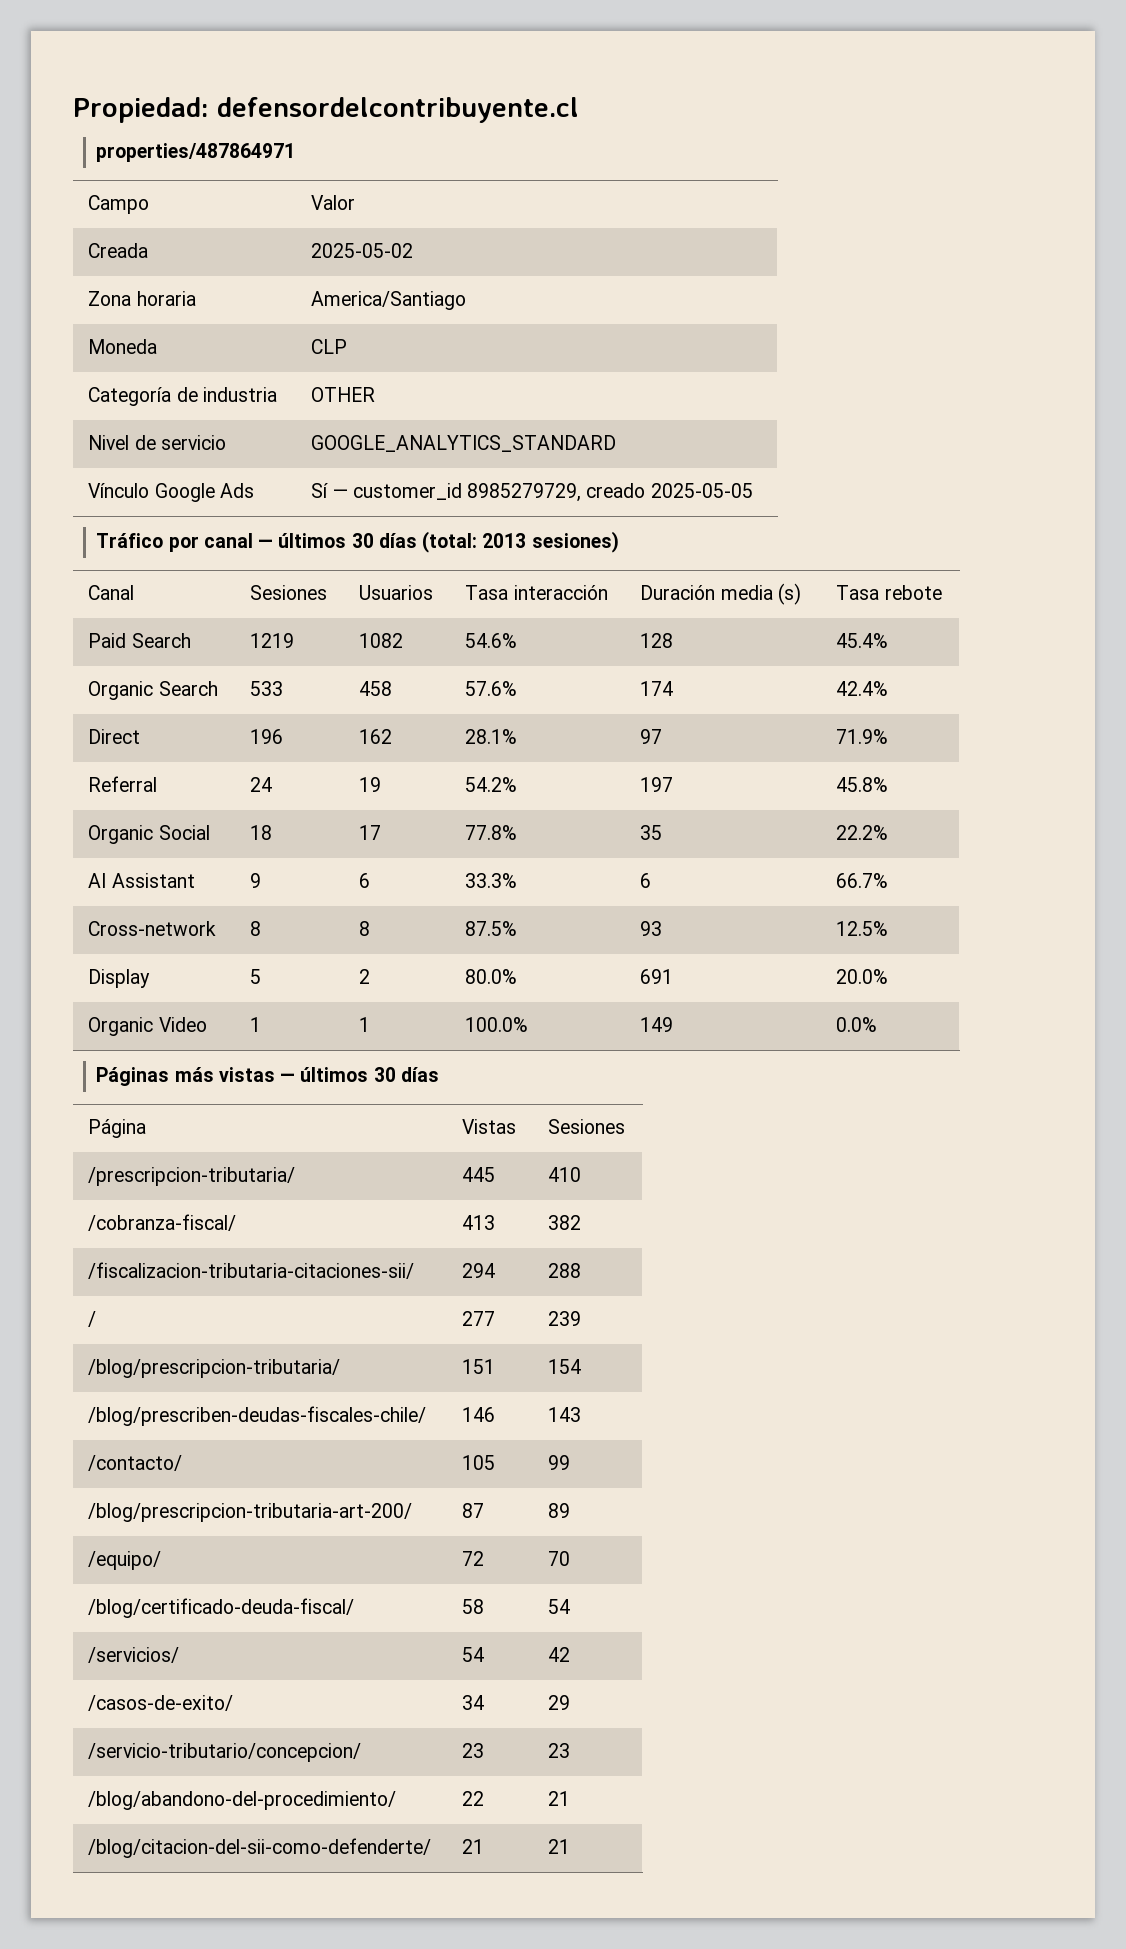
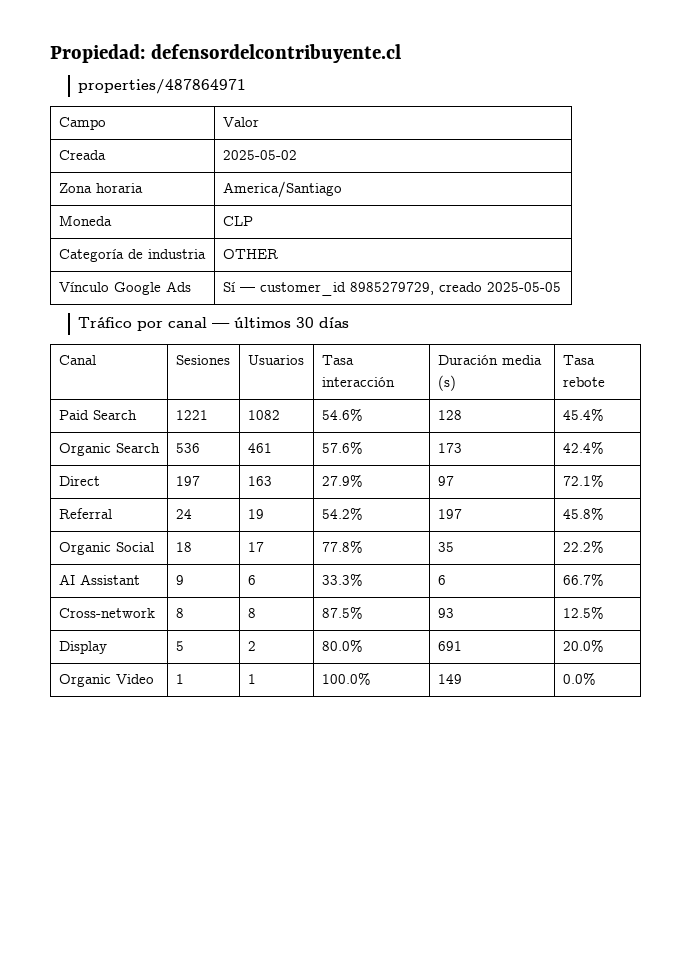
[88,435,226,450] [311,435,617,452] // Nivel de servicio | GOOGLE_ANALYTICS_STANDARD -> (278, 254) none
[422,531,619,553] (total: 2013 sesiones) -> (349, 322) none
[250,633,295,648] 1219 -> [175,410,208,420] 1221
[250,681,284,696] [359,681,393,696] 533 | 458 -> [175,443,200,453] [247,443,272,453] 536 | 461
[640,681,674,696] 174 -> [437,443,462,453] 173
[250,729,284,744] [359,729,393,744] [465,729,518,744] 196 | 162 | 28.1% -> [175,476,200,486] [247,476,272,486] [321,474,363,487] 197 | 163 | 27.9%
[836,729,889,744] 71.9% -> [562,474,604,487] 72.1%
[96,1067,439,1086] [88,1119,147,1138] [462,1119,517,1134] [548,1119,626,1134] [88,1167,296,1186] [462,1167,496,1182] [548,1167,582,1182] [88,1214,237,1231] [462,1215,496,1230] [548,1215,582,1230] [88,1262,415,1279] [462,1263,496,1278] [548,1263,582,1278] [88,1311,97,1327] [462,1311,496,1326] [548,1311,582,1326] [88,1359,341,1378] [462,1359,496,1374] [548,1359,582,1374] [88,1406,427,1426] [462,1407,496,1422] [548,1407,582,1422] [88,1455,183,1471] [462,1455,496,1470] [548,1455,571,1470] [88,1503,413,1522] [462,1503,485,1518] [548,1503,571,1518] [88,1551,162,1570] [462,1551,485,1566] [548,1551,571,1566] [88,1598,355,1618] [462,1599,485,1614] [548,1599,571,1614] [88,1647,180,1663] [462,1647,485,1662] [548,1647,571,1662] [88,1695,234,1711] [462,1695,485,1710] [548,1695,571,1710] [88,1743,362,1762] [462,1743,485,1758] [548,1743,571,1758] [88,1791,397,1810] [462,1791,485,1806] [548,1791,571,1806] [88,1838,432,1858] [462,1839,485,1854] [548,1839,571,1854] // Páginas más vistas — últimos 30 días // Página | Vistas | Sesiones // /prescripcion-tributaria/ | 445 | 410 // /cobranza-fiscal/ | 413 | 382 // /fiscalizacion-tributaria-citaciones-sii/ | 294 | 288 // / | 277 | 239 // /blog/prescripcion-tributaria/ | 151 | 154 // /blog/prescriben-deudas-fiscales-chile/ | 146 | 143 // /contacto/ | 105 | 99 // /blog/prescripcion-tributaria-art-200/ | 87 | 89 // /equipo/ | 72 | 70 // /blog/certificado-deuda-fiscal/ | 58 | 54 // /servicios/ | 54 | 42 // /casos-de-exito/ | 34 | 29 // /servicio-tributario/concepcion/ | 23 | 23 // /blog/abandono-del-procedimiento/ | 22 | 21 // /blog/citacion-del-sii-como-defenderte/ | 21 | 21 -> (596, 678) none

